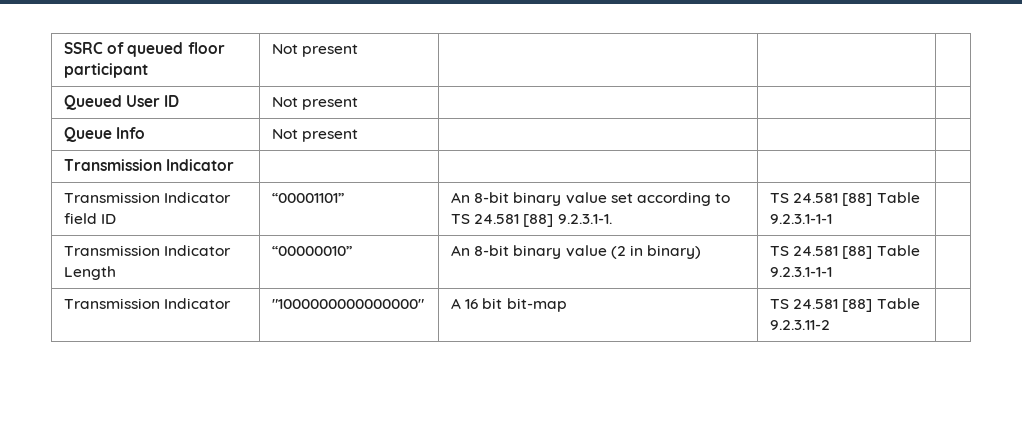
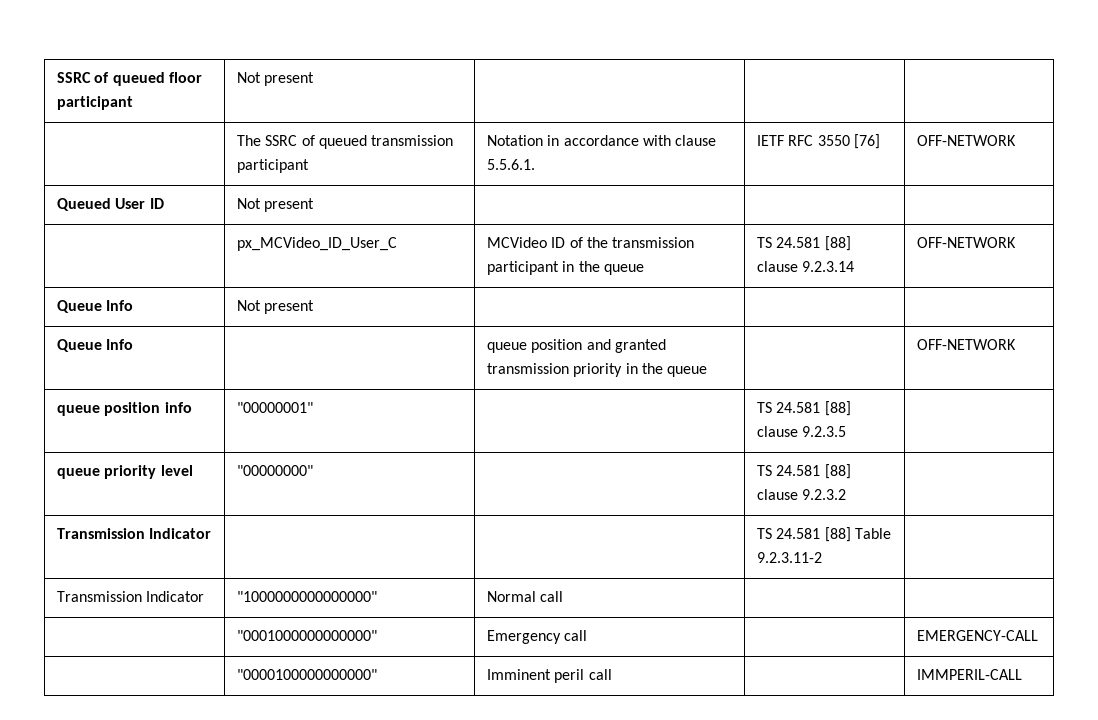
(359, 50) none -> [237,135,453,149] [237,159,310,173] [487,135,716,146] [487,159,536,170] [757,134,880,149] [917,135,1017,146] // | The SSRC of queued transmission participant | Notation in accordance with clause 5.5.6.1. | IETF RFC 3550 [76] | OFF-NETWORK
[64,127,146,142] [272,129,359,142] [64,159,235,171] [64,192,232,203] [64,213,117,224] [272,193,345,203] [451,192,731,206] [451,214,612,227] [770,192,920,206] [770,214,833,224] [64,245,232,256] [64,266,117,280] [272,246,353,256] [451,245,702,259] [770,245,920,259] [770,267,833,277] [64,298,232,309] [272,299,425,309] [451,298,567,312] [770,298,920,312] [770,320,831,330] Queue Info | Not present | | | // Transmission Indicator | | | | // Transmission Indicator field ID | “00001101” | An 8-bit binary value set according to TS 24.581 [88] 9.2.3.1-1. | TS 24.581 [88] Table 9.2.3.1-1-1 | // Transmission Indicator Length | “00000010” | An 8-bit binary value (2 in binary) | TS 24.581 [88] Table 9.2.3.1-1-1 | // Transmission Indicator | "1000000000000000" | A 16 bit bit-map | TS 24.581 [88] Table 9.2.3.11-2 | -> [237,237,398,251] [487,237,694,248] [487,261,644,275] [757,236,851,251] [757,261,855,272] [917,237,1017,248] [57,300,134,313] [237,300,315,314] [57,339,134,352] [487,339,666,353] [487,363,707,377] [917,339,1017,350] [57,402,192,416] [237,402,314,413] [757,401,851,416] [757,426,847,437] [57,465,193,479] [237,465,314,476] [757,464,851,479] [757,489,847,500] [57,528,212,539] [757,527,891,542] [757,552,823,563] [57,591,205,602] [237,591,378,602] [487,591,564,602] [237,630,378,641] [487,630,588,644] [917,630,1039,641] [237,669,378,680] [487,669,612,683] [917,669,1023,680] | px_MCVideo_ID_User_C | MCVideo ID of the transmission participant in the queue | TS 24.581 [88] clause 9.2.3.14 | OFF-NETWORK // Queue Info | Not present | | | // Queue Info | | queue position and granted transmission priority in the queue | | OFF-NETWORK // queue position info | "00000001" | | TS 24.581 [88] clause 9.2.3.5 | // queue priority level | "00000000" | | TS 24.581 [88] clause 9.2.3.2 | // Transmission Indicator | | | TS 24.581 [88] Table 9.2.3.11-2 | // Transmission Indicator | "1000000000000000" | Normal call | | // | "0001000000000000" | Emergency call | | EMERGENCY-CALL // | "0000100000000000" | Imminent peril call | | IMMPERIL-CALL

